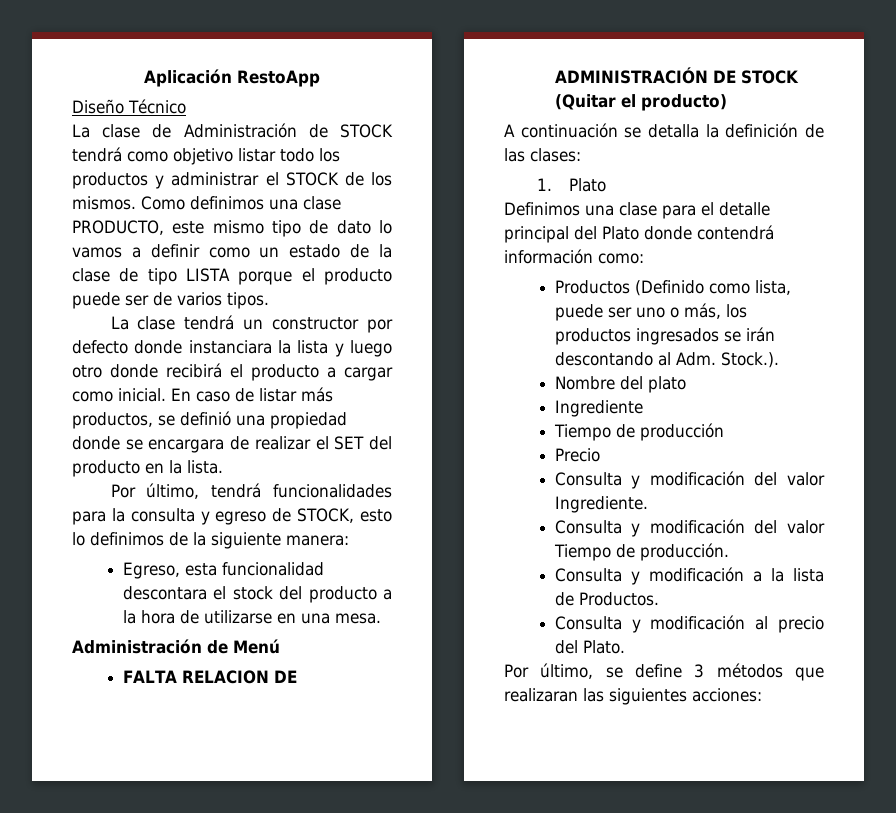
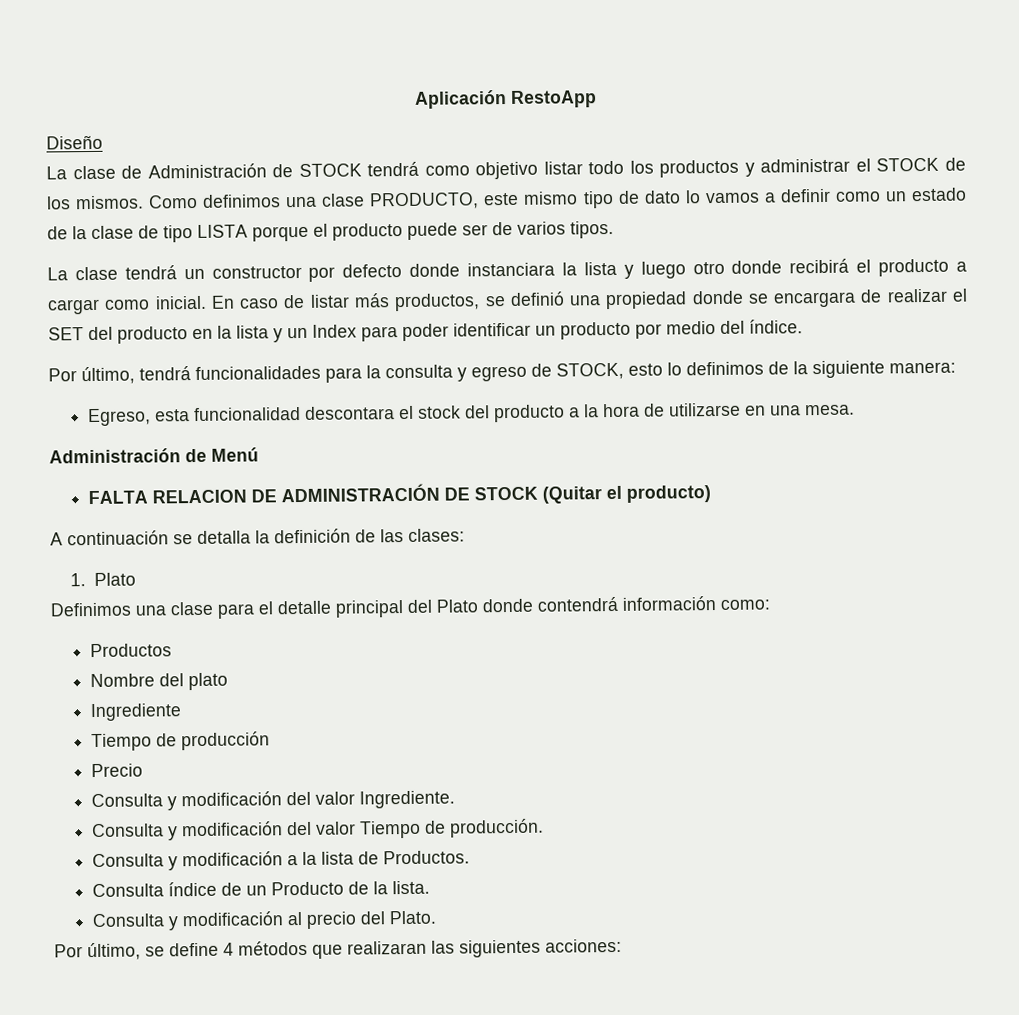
[128,99,186,114] Técnico -> (103, 142) none
[187,460,223,474] lista. -> [236,319,803,343] lista y un Index para poder identificar un producto por medio del índice.
[634,280,791,296] [554,303,747,321] [554,327,775,345] [554,352,779,368] (Definido como lista, puede ser uno o más, los productos ingresados se irán descontando al Adm. Stock.). -> (173, 650) none
(659, 599) none -> [92,880,431,898] // Consulta índice de un Producto de la lista.
[694,664,705,678] 3 -> [223,942,234,956] 4

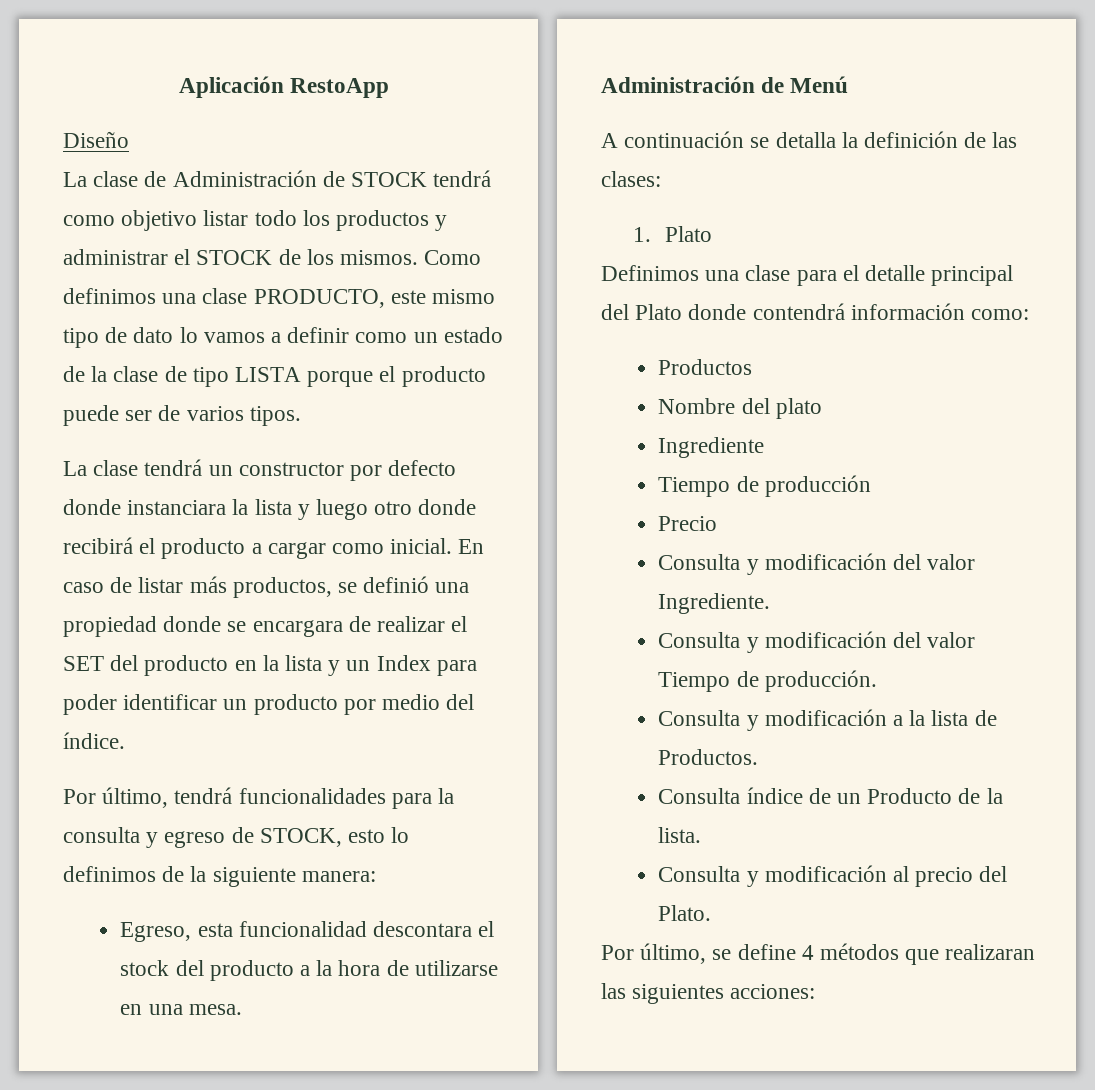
[88,483,712,505] // FALTA RELACION DE ADMINISTRACIÓN DE STOCK (Quitar el producto) -> (849, 84) none

